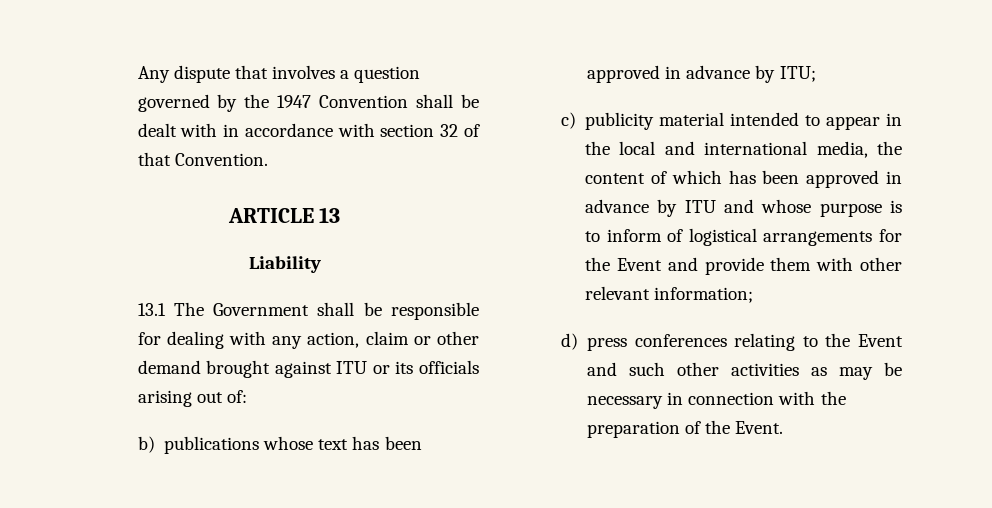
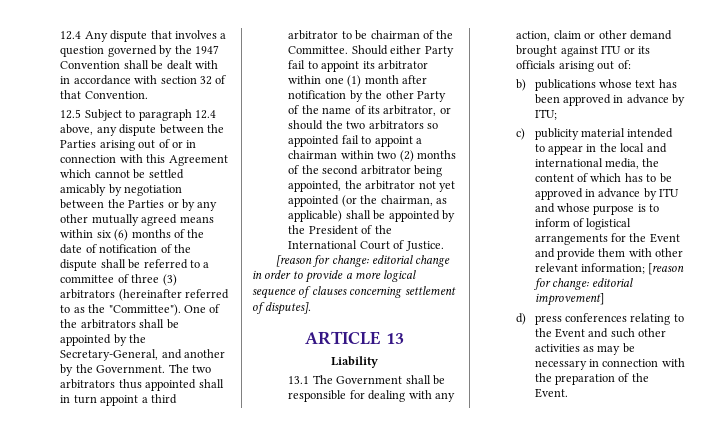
(137, 74) none -> [60,31,82,40] 12.4
(268, 159) none -> [60,109,216,121] [60,124,224,136] [60,139,197,151] [60,154,228,166] [60,169,184,179] [60,184,183,196] [60,199,218,211] [60,214,214,226] [60,229,205,241] [60,244,191,254] [60,259,210,271] [60,274,177,286] [60,289,230,301] [60,304,221,316] [60,319,179,329] [60,334,147,346] [60,349,226,361] [60,364,211,376] [60,379,224,391] [60,394,177,406] [288,30,454,40] [288,45,454,57] [288,60,428,72] [288,75,427,87] [288,90,446,102] [288,105,451,116] [288,120,438,130] [288,135,422,147] [288,150,456,162] [288,165,442,177] [288,180,455,192] [288,195,447,207] [288,210,455,222] [288,225,392,235] [288,240,444,251] [275,255,451,267] [252,270,417,283] [252,286,456,299] [252,302,312,315] // 12.5 Subject to paragraph 12.4 above, any dispute between the Parties arising out of or in connection with this Agreement which cannot be settled amicably by negotiation between the Parties or by any other mutually agreed means within six (6) months of the date of notification of the dispute shall be referred to a committee of three (3) arbitrators (hereinafter referred to as the "Committee"). One of the arbitrators shall be appointed by the Secretary-General, and another by the Government. The two arbitrators thus appointed shall in turn appoint a third arbitrator to be chairman of the Committee. Should either Party fail to appoint its arbitrator within one (1) month after notification by the other Party of the name of its arbitrator, or should the two arbitrators so appointed fail to appoint a chairman within two (2) months of the second arbitrator being appointed, the arbitrator not yet appointed (or the chairman, as applicable) shall be appointed by the President of the International Court of Justice. // [reason for change: editorial change in order to provide a more logical sequence of clauses concerning settlement of disputes].
[762,170,800,184] been -> [646,173,672,183] to be
(754, 295) none -> [648,263,685,275] [533,278,634,290] [534,293,604,306] [reason for change: editorial improvement]

